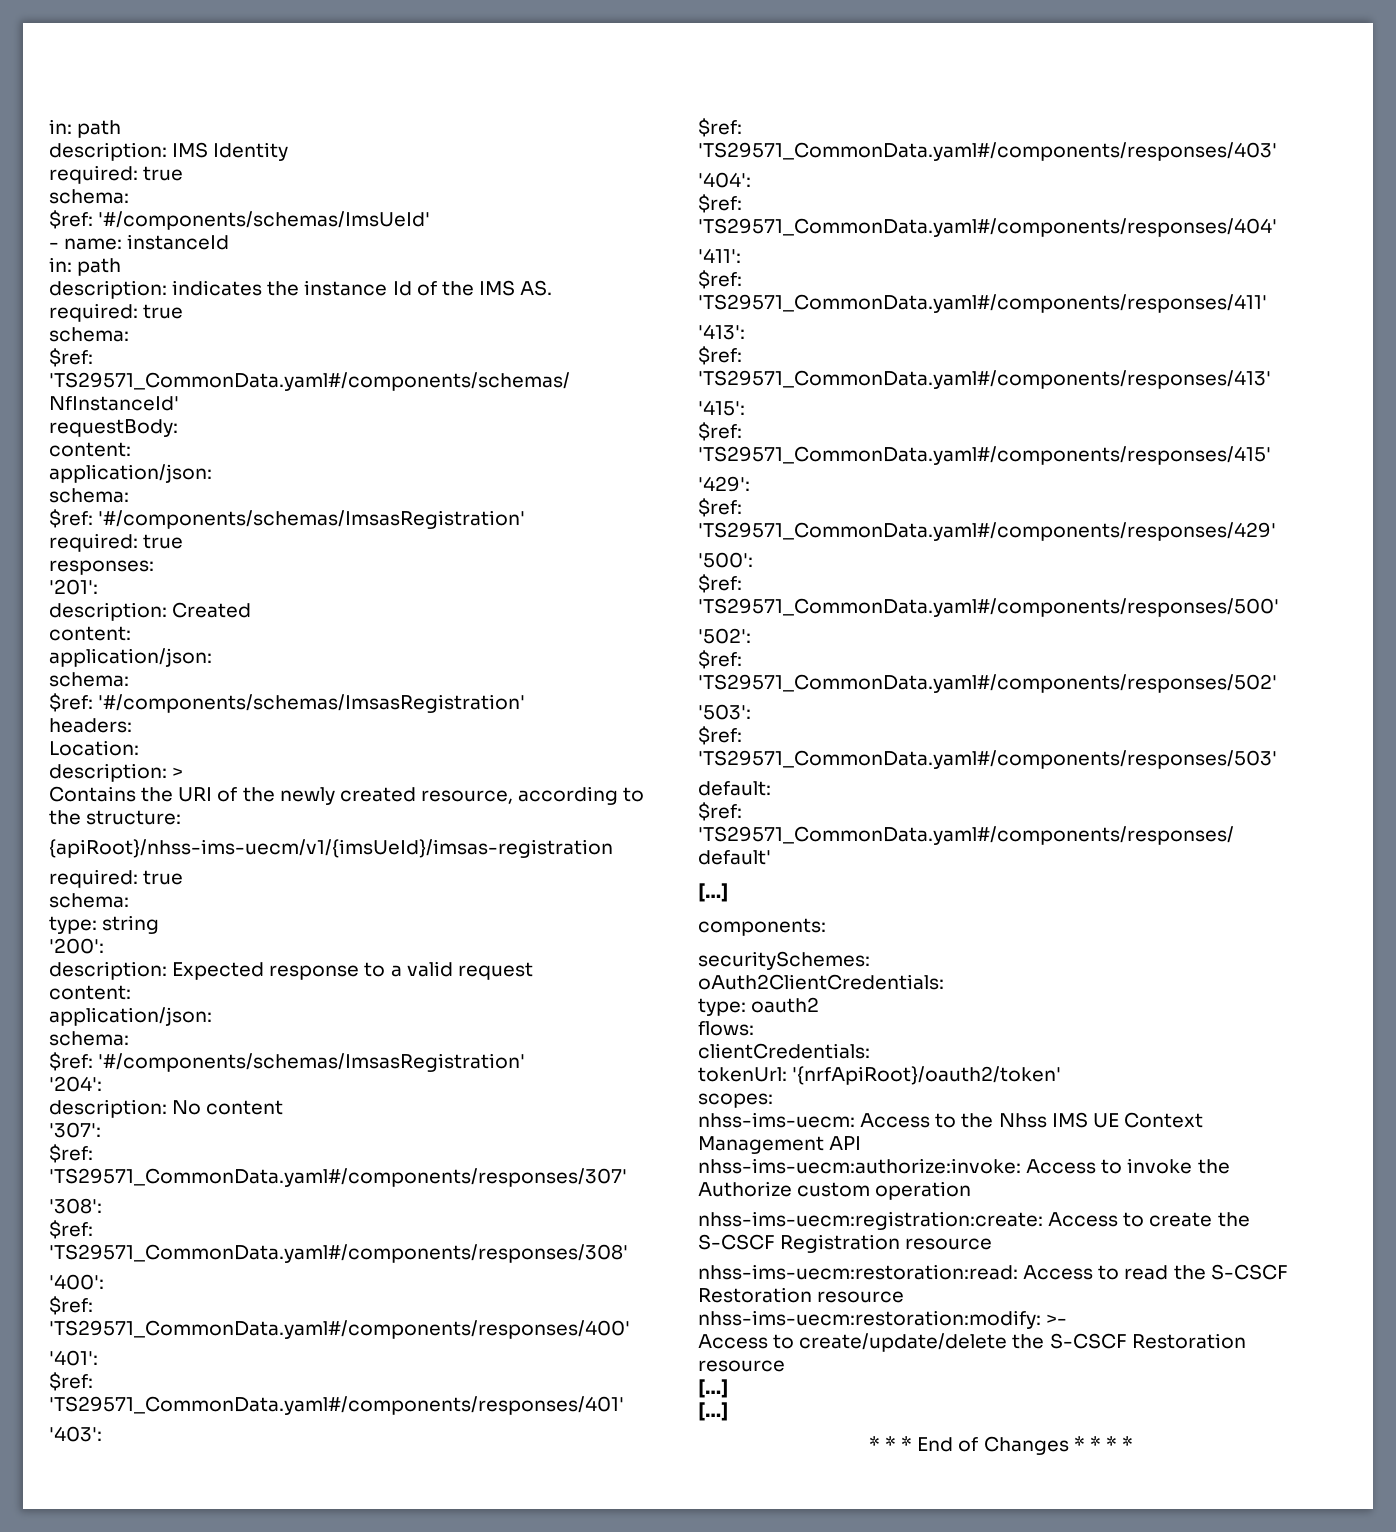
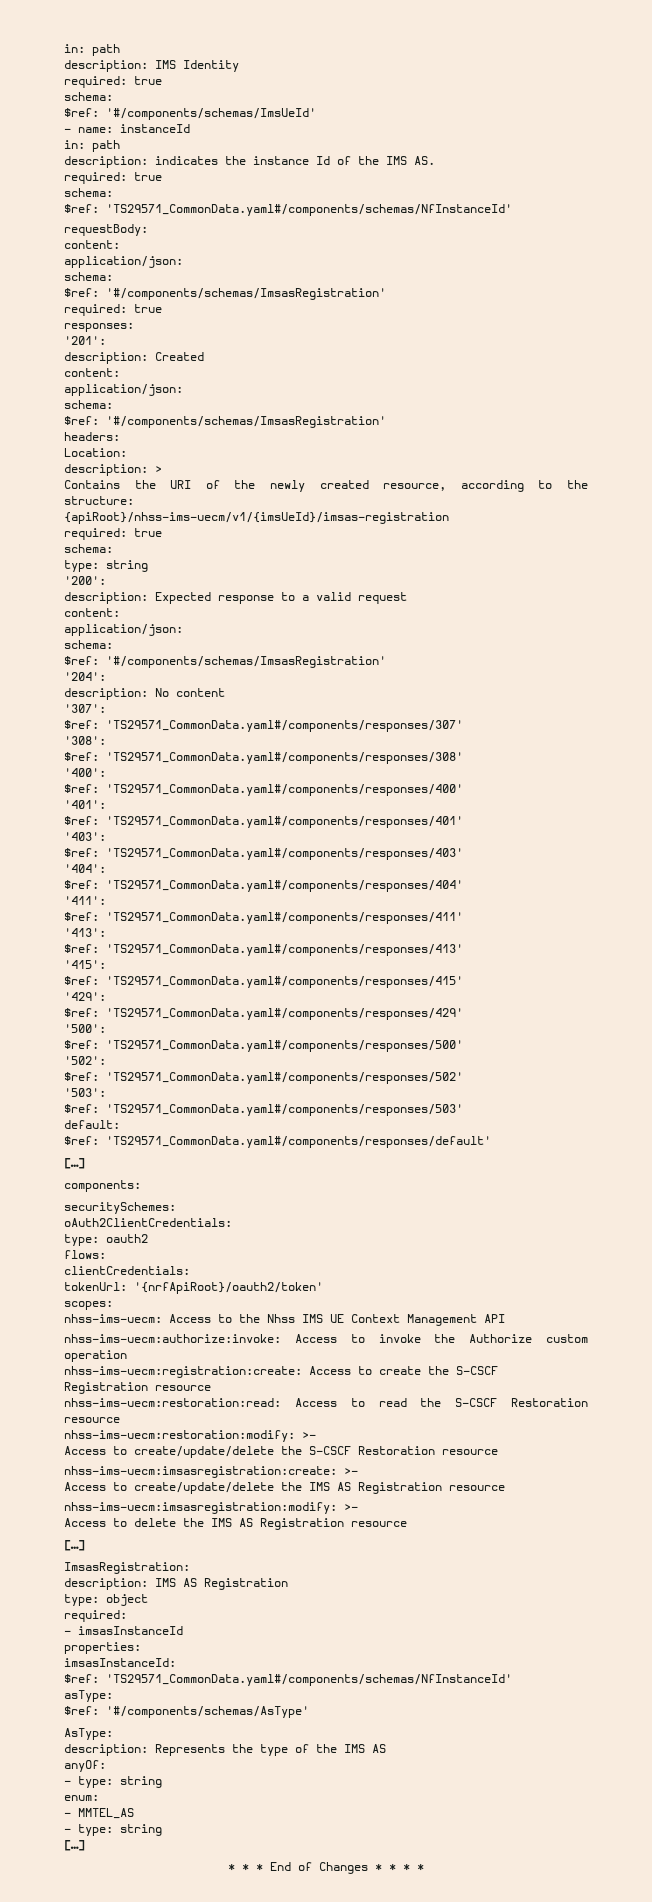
[698,1379,728,1398] […] -> [64,1466,358,1478] [64,1482,505,1494] [64,1502,358,1514] [64,1518,407,1530] [64,1540,85,1551] [64,1562,190,1574] [64,1578,288,1590] [64,1594,148,1606] [64,1610,127,1622] [64,1626,183,1635] [64,1642,141,1654] [64,1658,176,1667] [64,1674,512,1686] [64,1690,113,1702] [64,1706,309,1718] [64,1728,113,1740] [64,1744,386,1756] [64,1760,106,1772] [64,1776,162,1788] [64,1794,99,1801] [64,1808,134,1819] [64,1824,162,1836] nhss-ims-uecm:imsasregistration:create: >- // Access to create/update/delete the IMS AS Registration resource // nhss-ims-uecm:imsasregistration:modify: >- // Access to delete the IMS AS Registration resource // […] // ImsasRegistration: // description: IMS AS Registration // type: object // required: // - imsasInstanceId // properties: // imsasInstanceId: // $ref: 'TS29571_CommonData.yaml#/components/schemas/NfInstanceId' // asType: // $ref: '#/components/schemas/AsType' // AsType: // description: Represents the type of the IMS AS // anyOf: // - type: string // enum: // - MMTEL_AS // - type: string

